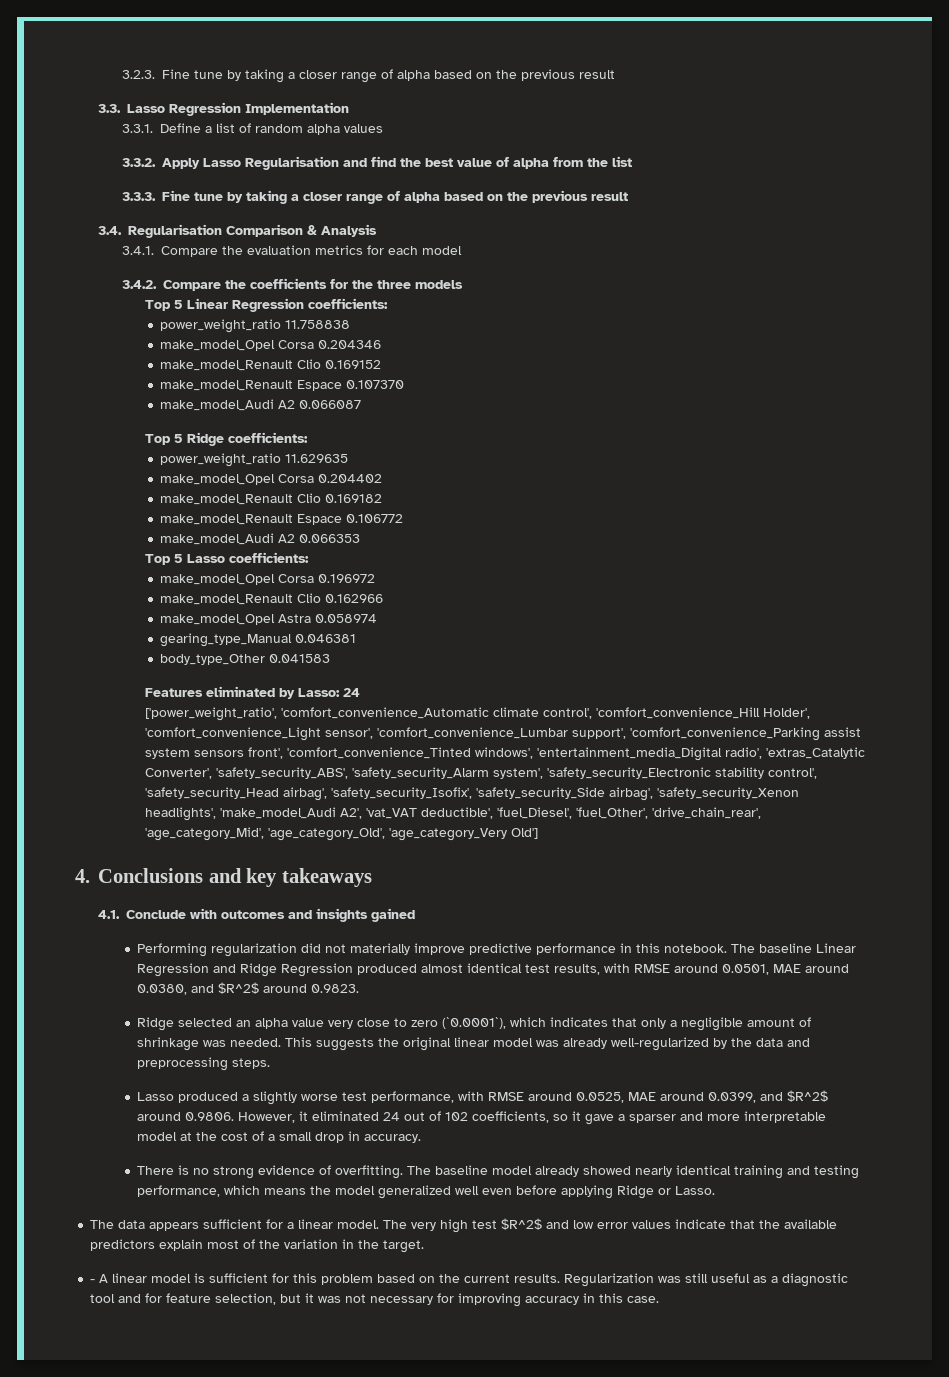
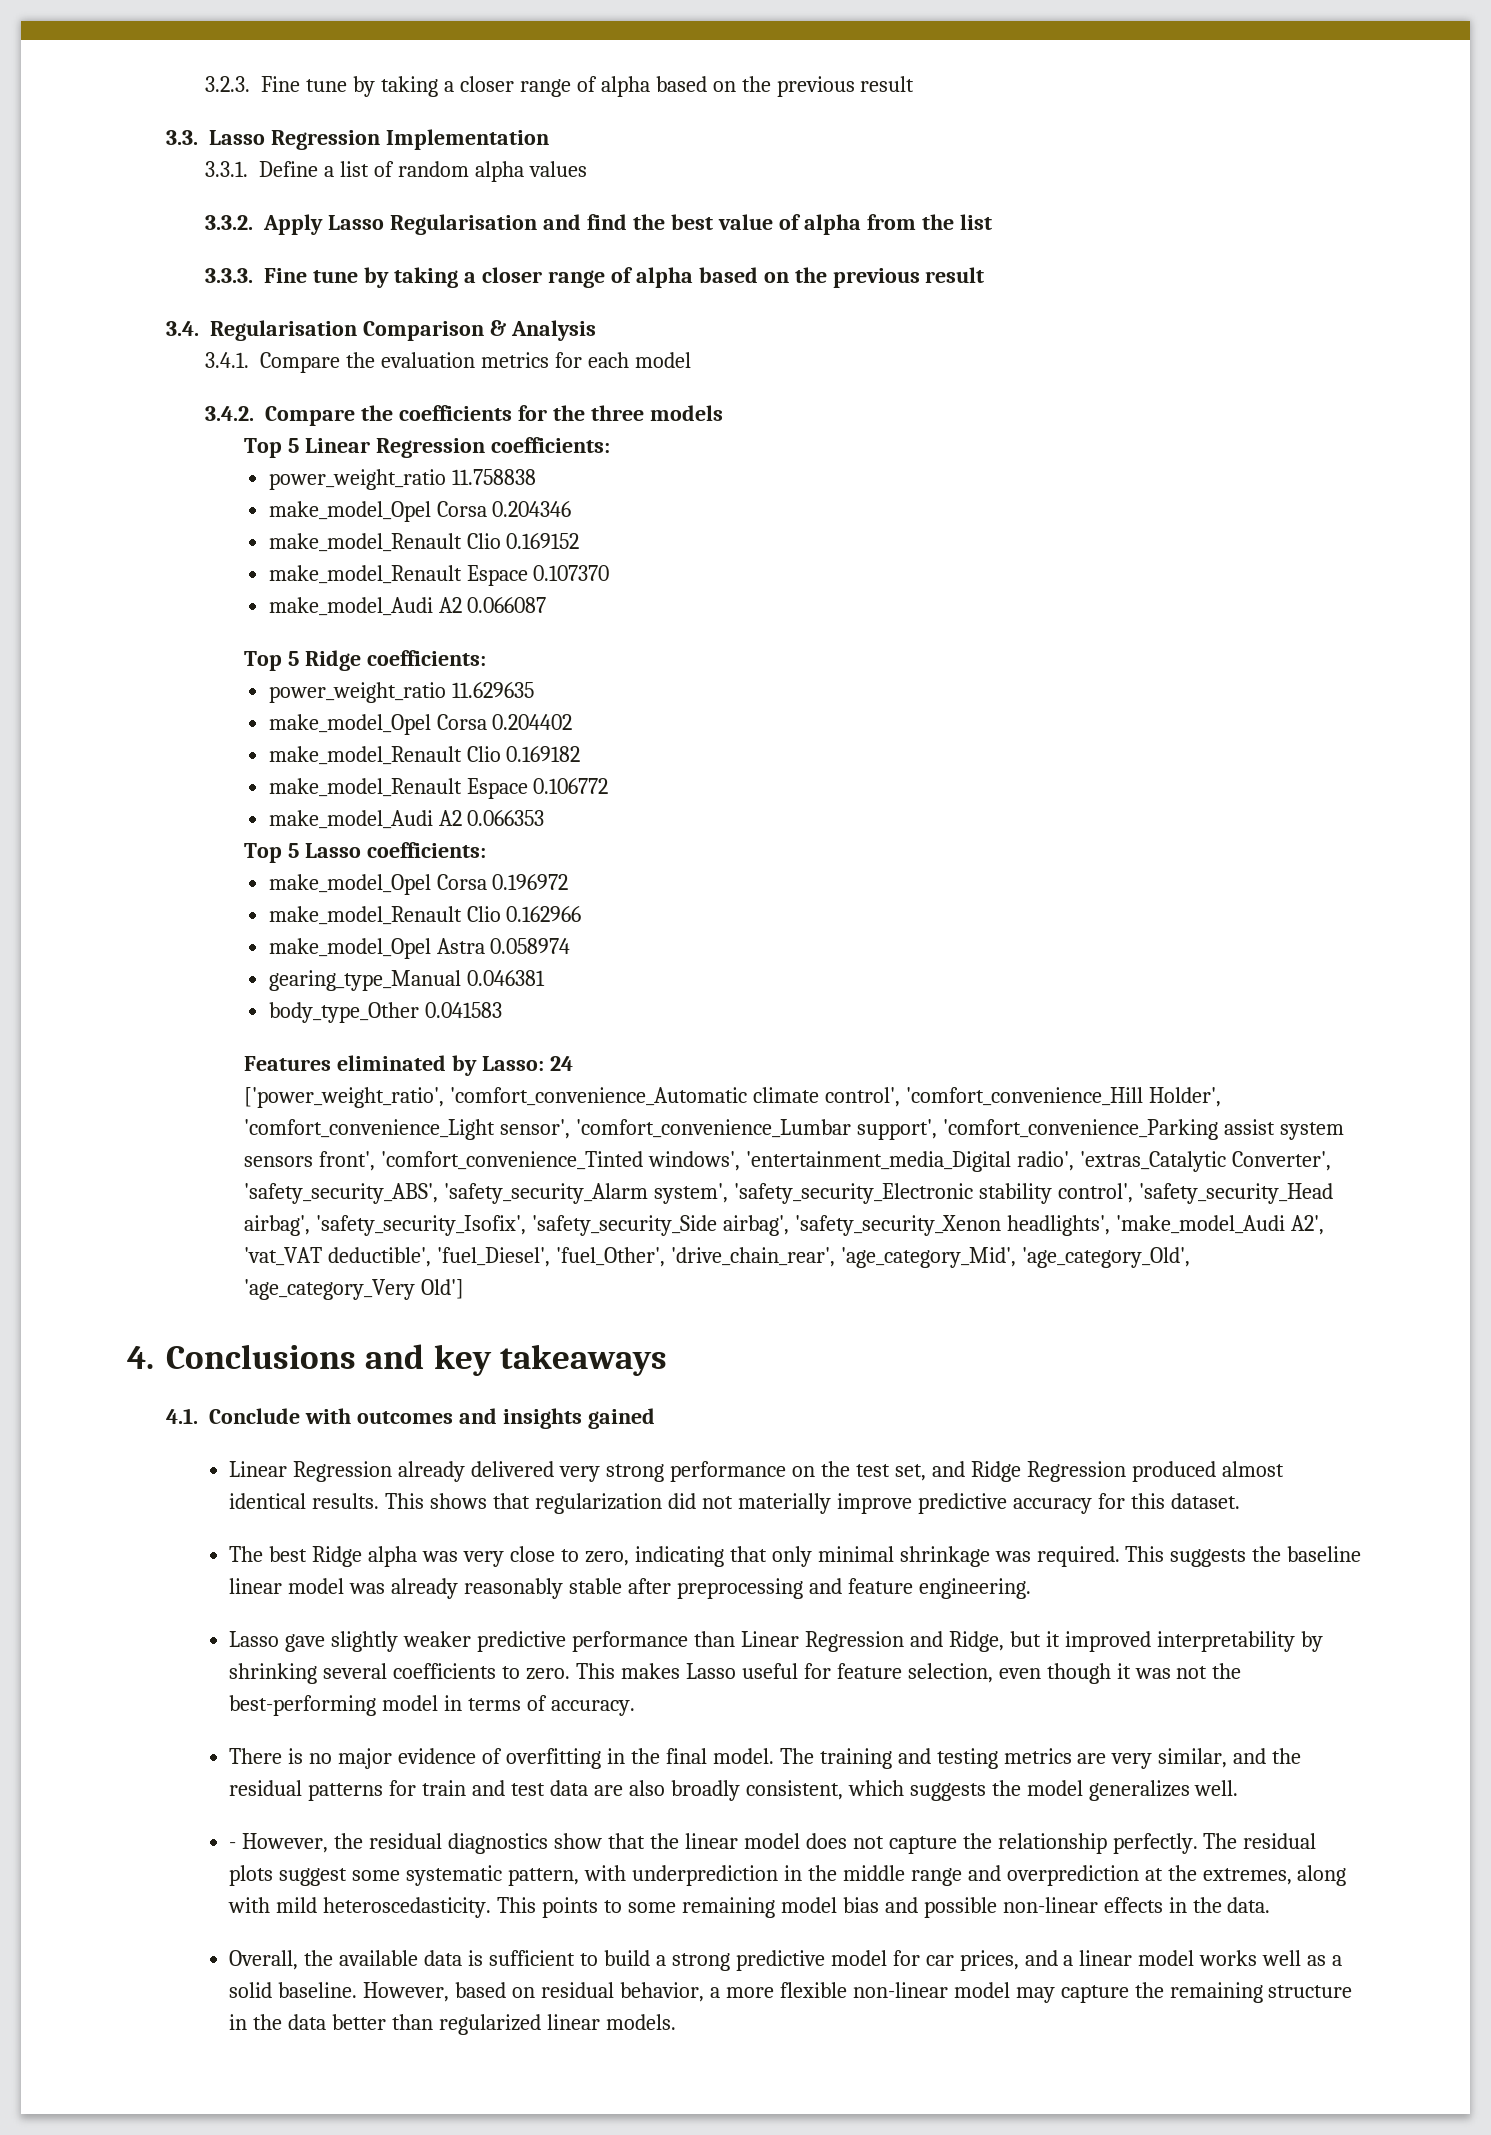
[137,943,208,957] Performing -> [229,1461,1284,1482] [229,1493,531,1509] Linear Regression already delivered very strong performance on the test set, and Ridge Regression produced almost identical results. This shows that
[536,943,857,955] [137,963,850,977] [137,982,360,995] [137,1017,812,1031] performance in this notebook. The baseline Linear Regression and Ridge Regression produced almost identical test results, with RMSE around 0.0501, MAE around 0.0380, and $R^2$ around 0.9823. // Ridge selected an alpha value very close to zero (`0.0001`), which indicates that only a negligible amount of -> [1012,1493,1240,1514] [229,1546,894,1567] accuracy for this dataset. // The best Ridge alpha was very close to zero, indicating that only minimal
[230,1038,282,1047] needed. -> [1036,1546,1120,1567] required.
[403,1037,452,1051] original -> [1287,1546,1362,1562] baseline
[611,1037,811,1051] [137,1057,271,1071] [137,1090,829,1105] [137,1111,827,1125] [137,1131,361,1143] well-regularized by the data and preprocessing steps. // Lasso produced a slightly worse test performance, with RMSE around 0.0525, MAE around 0.0399, and $R^2$ around 0.9806. However, it eliminated 24 out of 102 coefficients, so it gave a sparser and more interpretable model at the cost of a small drop in -> [464,1578,1031,1599] [229,1631,1323,1652] [229,1663,1242,1684] [229,1695,548,1716] reasonably stable after preprocessing and feature engineering. // Lasso gave slightly weaker predictive performance than Linear Regression and Ridge, but it improved interpretability by shrinking several coefficients to zero. This makes Lasso useful for feature selection, even though it was not the best-performing model in terms of
[213,1166,255,1179] strong -> [338,1748,393,1769] major
[335,1165,860,1179] [137,1185,716,1199] [90,1218,838,1233] [90,1239,425,1253] [90,1273,849,1287] [90,1293,660,1307] overfitting. The baseline model already showed nearly identical training and testing performance, which means the model generalized well even before applying Ridge or Lasso. // The data appears sufficient for a linear model. The very high test $R^2$ and low error values indicate that the available predictors explain most of the variation in the target. // - A linear model is sufficient for this problem based on the current results. Regularization was still useful as a diagnostic tool and for feature selection, but it was not necessary for improving accuracy in this case. -> [506,1748,1302,1769] [229,1780,1239,1801] [229,1833,1317,1854] [229,1865,1347,1886] [228,1897,1271,1918] [229,1950,1343,1971] [229,1982,1353,2003] [229,2014,677,2035] overfitting in the final model. The training and testing metrics are very similar, and the residual patterns for train and test data are also broadly consistent, which suggests the model generalizes well. // - However, the residual diagnostics show that the linear model does not capture the relationship perfectly. The residual plots suggest some systematic pattern, with underprediction in the middle range and overprediction at the extremes, along with mild heteroscedasticity. This points to some remaining model bias and possible non-linear effects in the data. // Overall, the available data is sufficient to build a strong predictive model for car prices, and a linear model works well as a solid baseline. However, based on residual behavior, a more flexible non-linear model may capture the remaining structure in the data better than regularized linear models.

